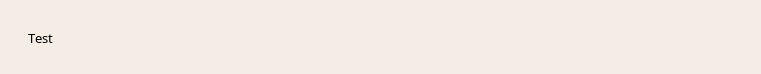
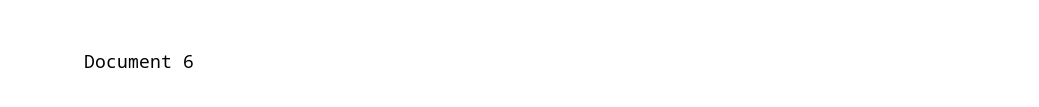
[28,34,53,43] Test -> [84,55,194,68] Document 6

